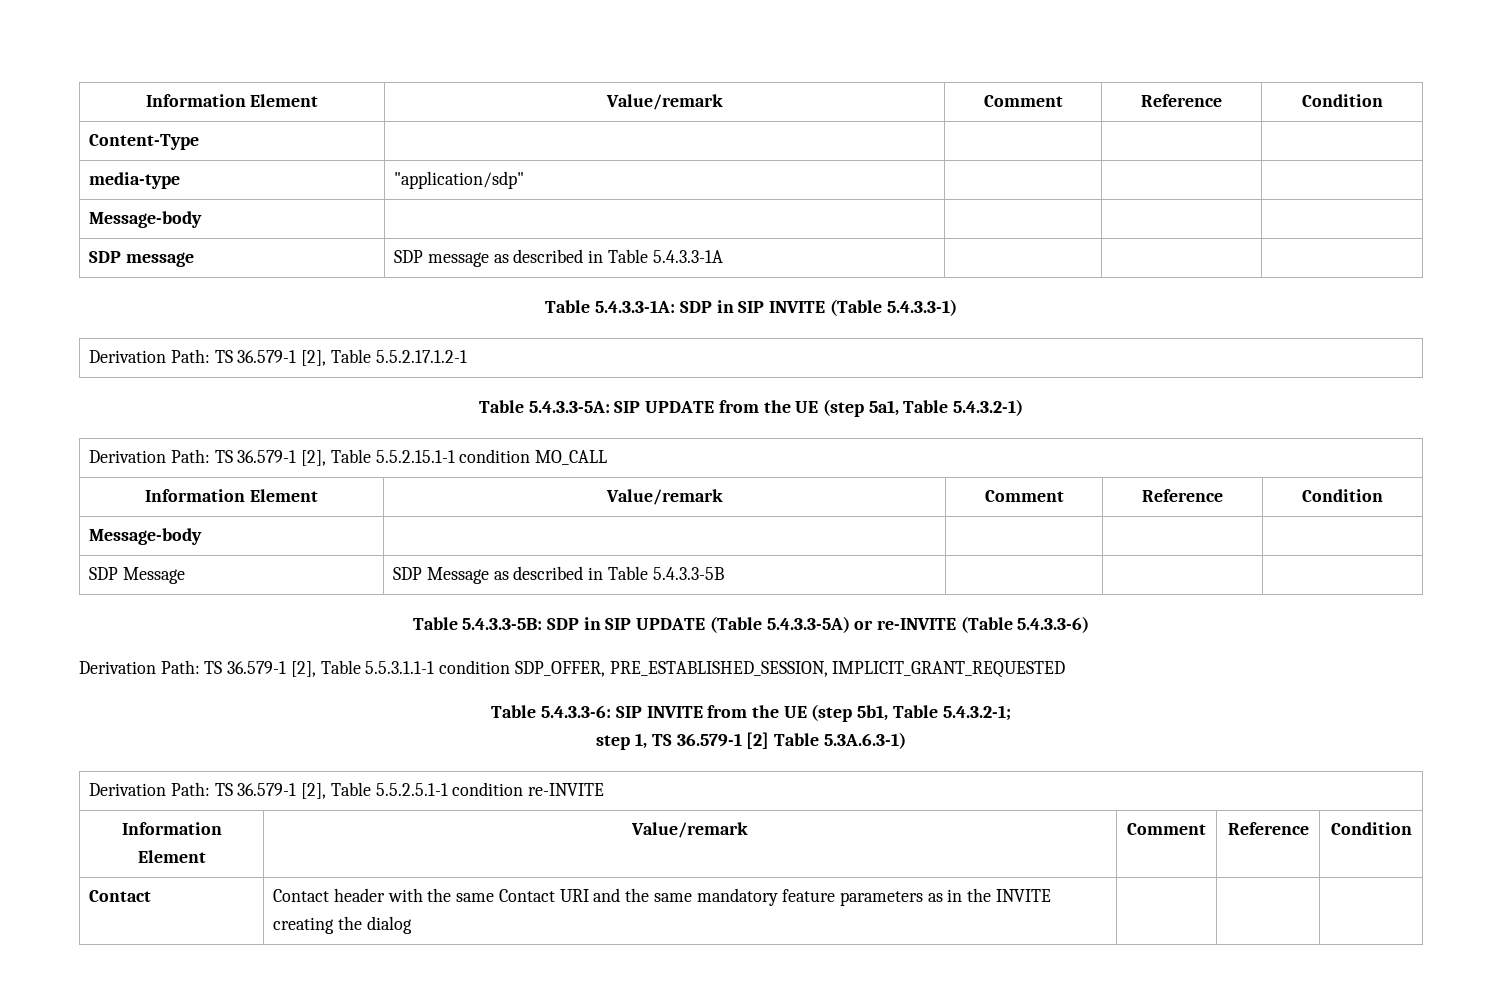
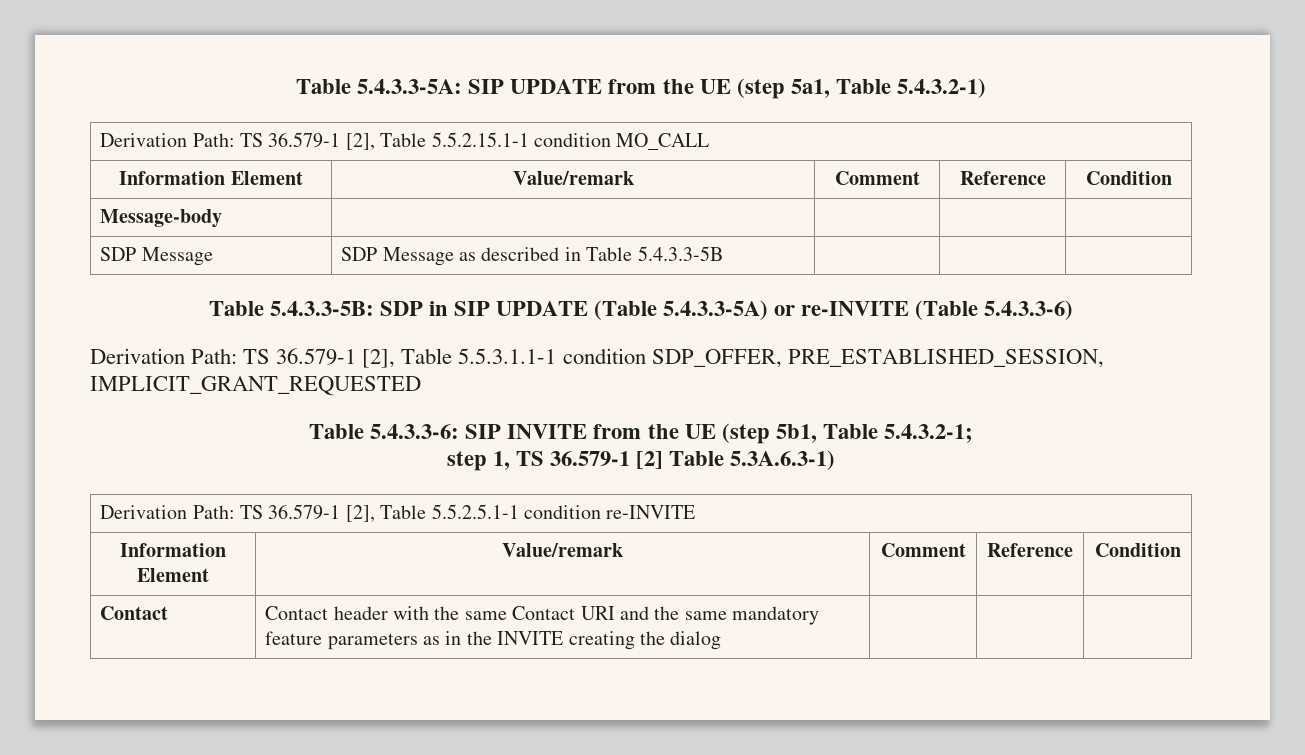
[145,94,319,107] [605,94,723,110] [983,95,1063,107] [1141,94,1222,107] [1301,94,1383,107] [89,134,200,150] [89,172,181,189] [394,171,525,189] [89,211,203,228] [89,251,194,267] [394,249,723,267] [545,299,957,316] [89,349,467,366] Information Element | Value/remark | Comment | Reference | Condition // Content-Type | | | | // media-type | "application/sdp" | | | // Message-body | | | | // SDP message | SDP message as described in Table 5.4.3.3-1A | | | // Table 5.4.3.3-1A: SDP in SIP INVITE (Table 5.4.3.3-1) // Derivation Path: TS 36.579-1 [2], Table 5.5.2.17.1.2-1 // -> (296, 86) none

